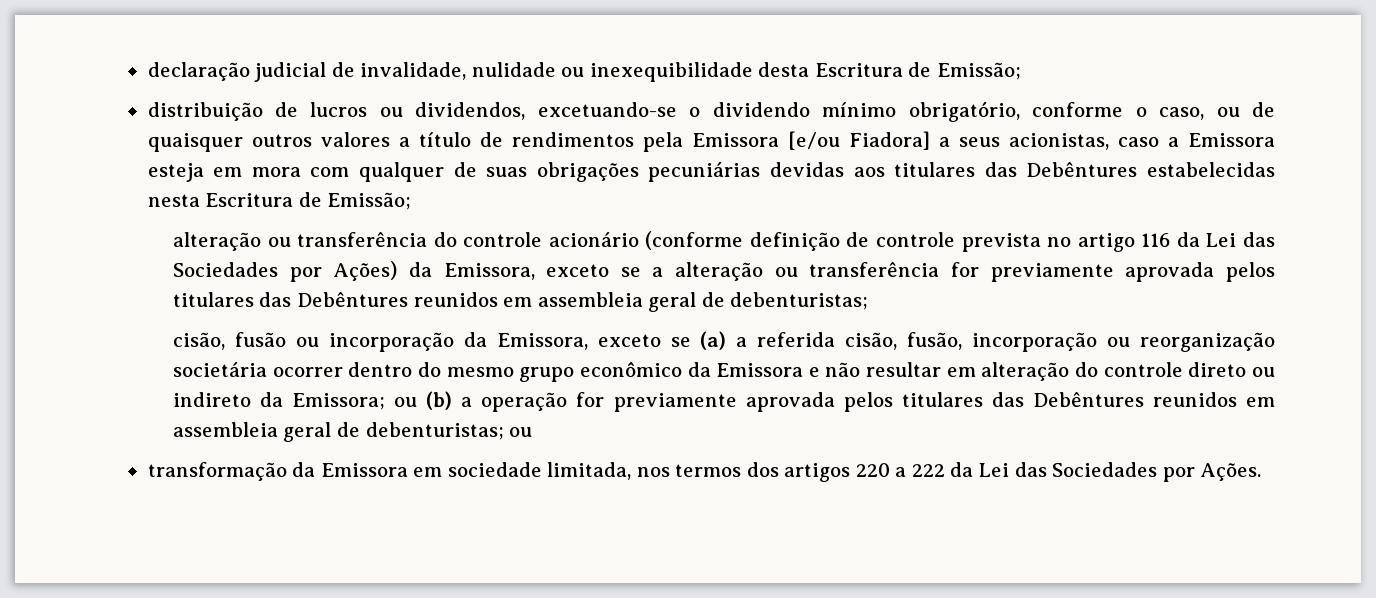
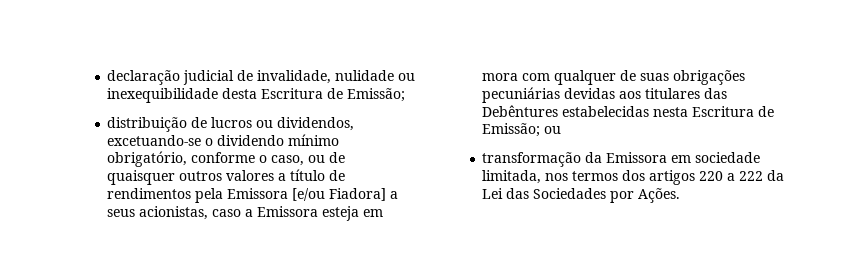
[172,231,1276,252] [172,261,1275,282] [172,292,869,312] [172,331,1276,352] [172,362,1275,382] [172,391,1275,412] [172,422,504,442] // alteração ou transferência do controle acionário (conforme definição de controle prevista no artigo 116 da Lei das Sociedades por Ações) da Emissora, exceto se a alteração ou transferência for previamente aprovada pelos titulares das Debêntures reunidos em assembleia geral de debenturistas; // cisão, fusão ou incorporação da Emissora, exceto se (a) a referida cisão, fusão, incorporação ou reorganização societária ocorrer dentro do mesmo grupo econômico da Emissora e não resultar em alteração do controle direto ou indireto da Emissora; ou (b) a operação for previamente aprovada pelos titulares das Debêntures reunidos em assembleia geral de debenturistas; -> (541, 130) none

